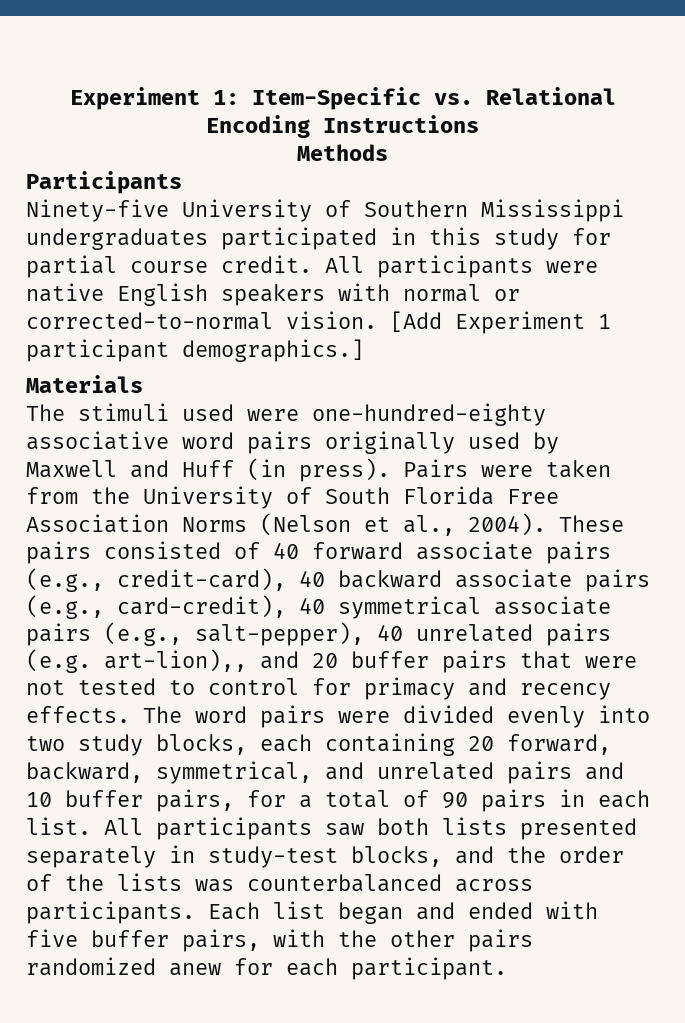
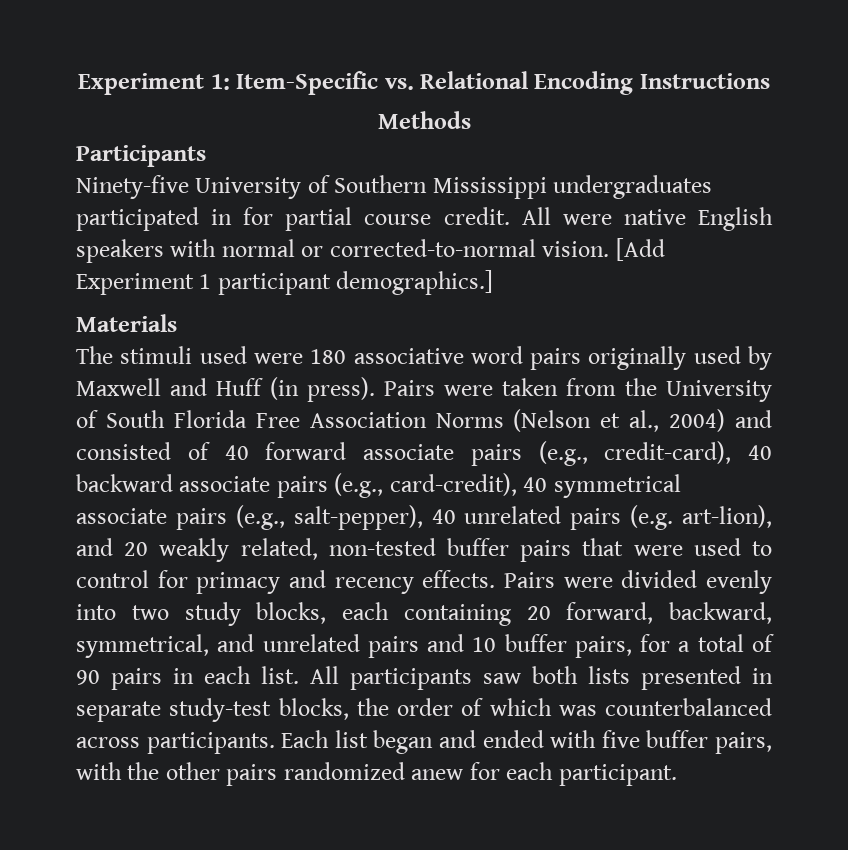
[429,227,559,250] this study -> (233, 217) none
[377,255,533,278] participants -> (551, 216) none
[312,403,546,426] one-hundred-eighty -> [310,349,347,364] 180
[468,513,624,536] [26,541,91,564] 2004). These pairs -> [669,409,772,432] 2004) and
[104,649,247,672] art-lion),, -> [682,505,772,528] art-lion),
(338, 660) none -> [159,538,436,562] weakly related, non-tested
[26,678,156,695] not tested -> [693,538,741,556] used
[143,705,325,728] The word pairs -> [504,572,555,588] Pairs
[26,845,195,868] separately in -> [752,668,773,684] [76,701,161,722] in separate
[455,846,494,864] and -> (349, 709) none
[65,873,182,891] the lists -> [489,698,552,716] which

